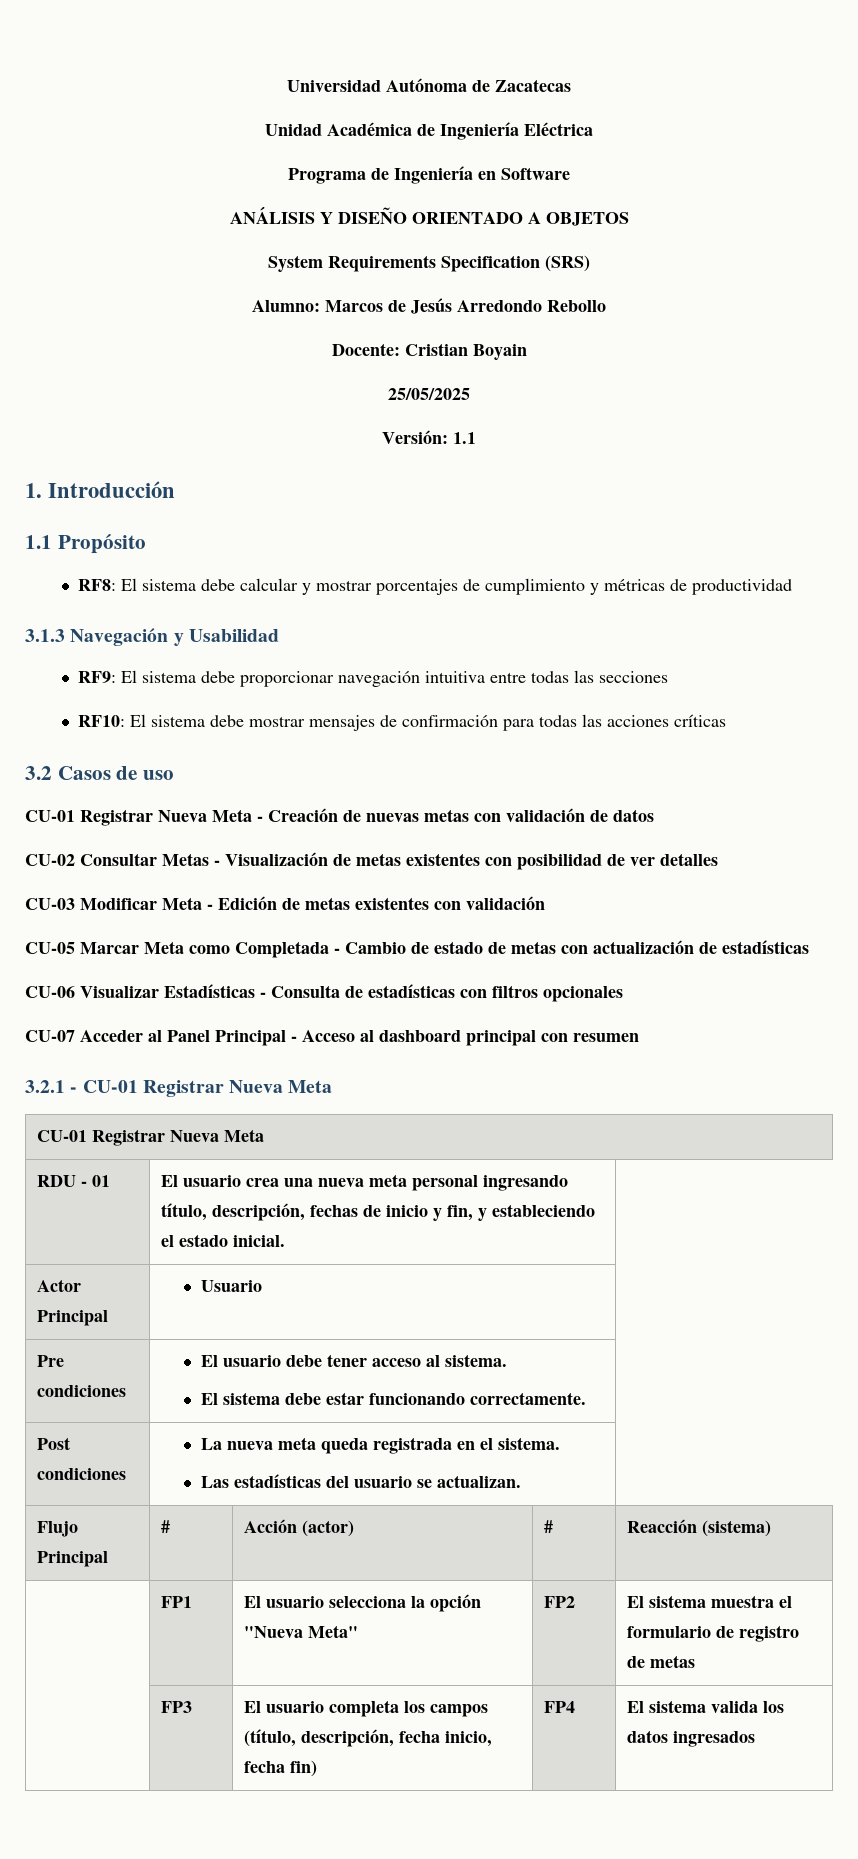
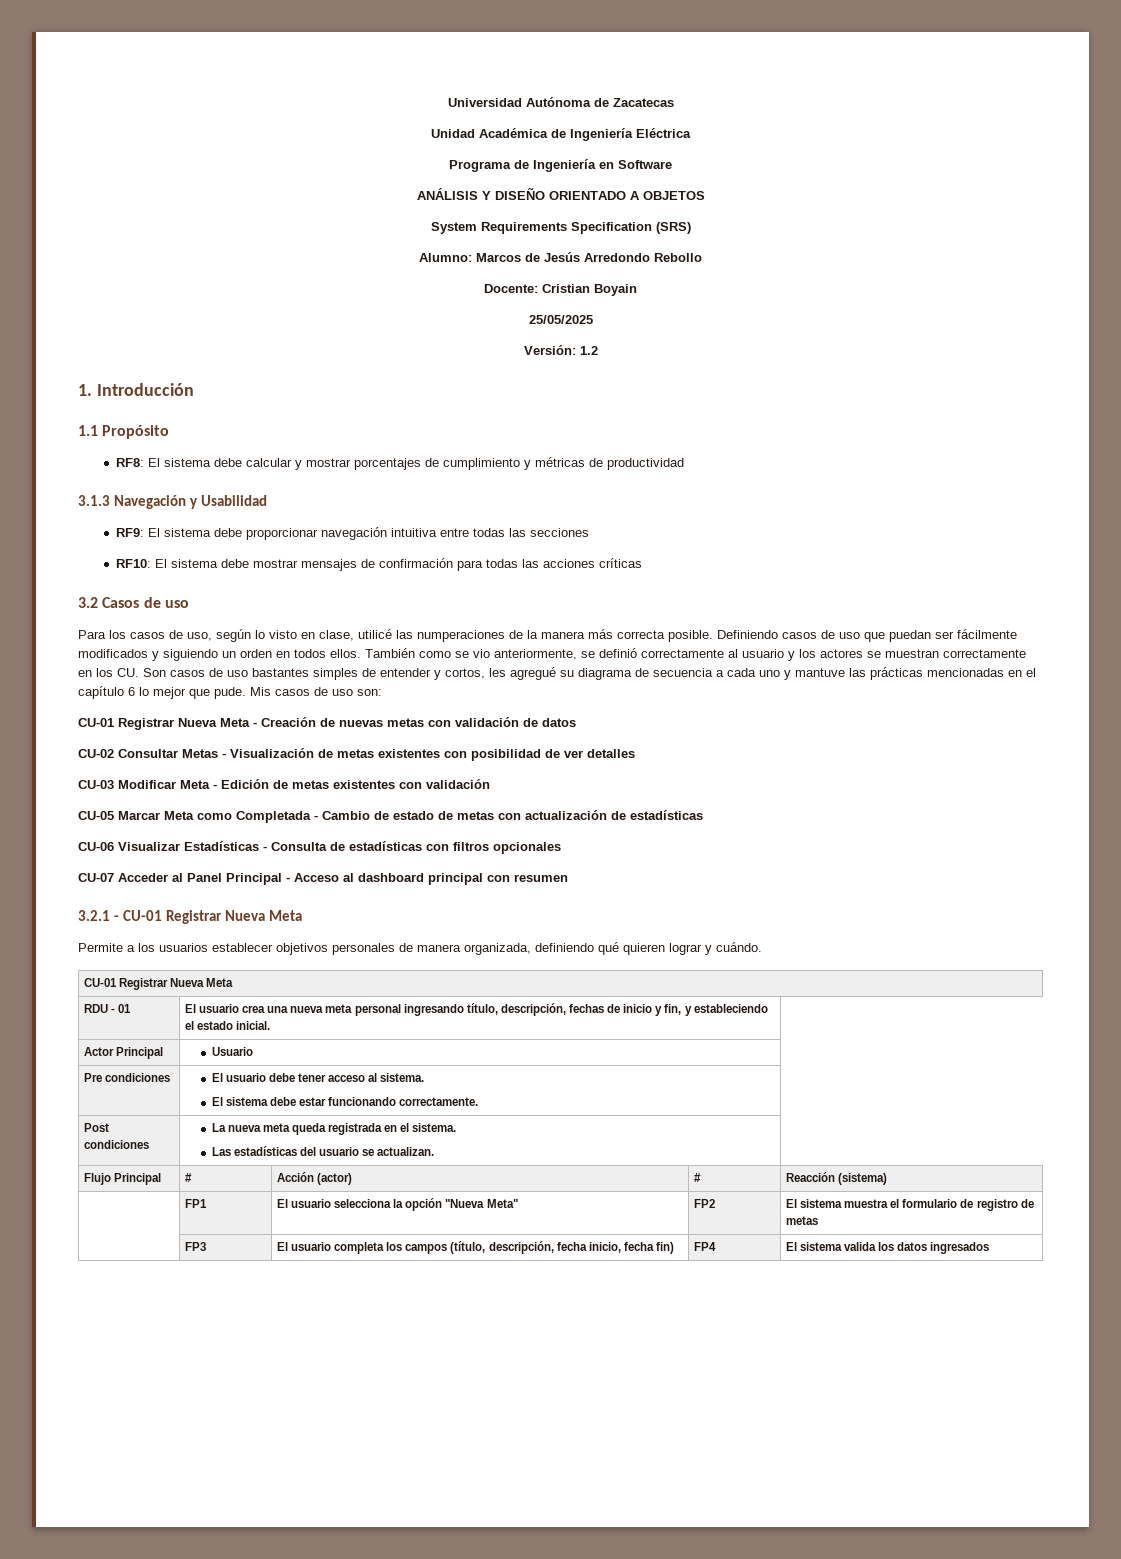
[453,432,476,444] 1.1 -> [579,346,598,355] 1.2
(175, 775) none -> [78,629,1017,642] [78,648,1026,661] [78,667,1036,680] [78,686,382,699] // Para los casos de uso, según lo visto en clase, utilicé las numperaciones de la manera más correcta posible. Definiendo casos de uso que puedan ser fácilmente modificados y siguiendo un orden en todos ellos. También como se vio anteriormente, se definió correctamente al usuario y los actores se muestran correctamente en los CU. Son casos de uso bastantes simples de entender y cortos, les agregué su diagrama de secuencia a cada uno y mantuve las prácticas mencionadas en el capítulo 6 lo mejor que pude. Mis casos de uso son:
(333, 1086) none -> [78,942,762,955] // Permite a los usuarios establecer objetivos personales de manera organizada, definiendo qué quieren lograr y cuándo.

